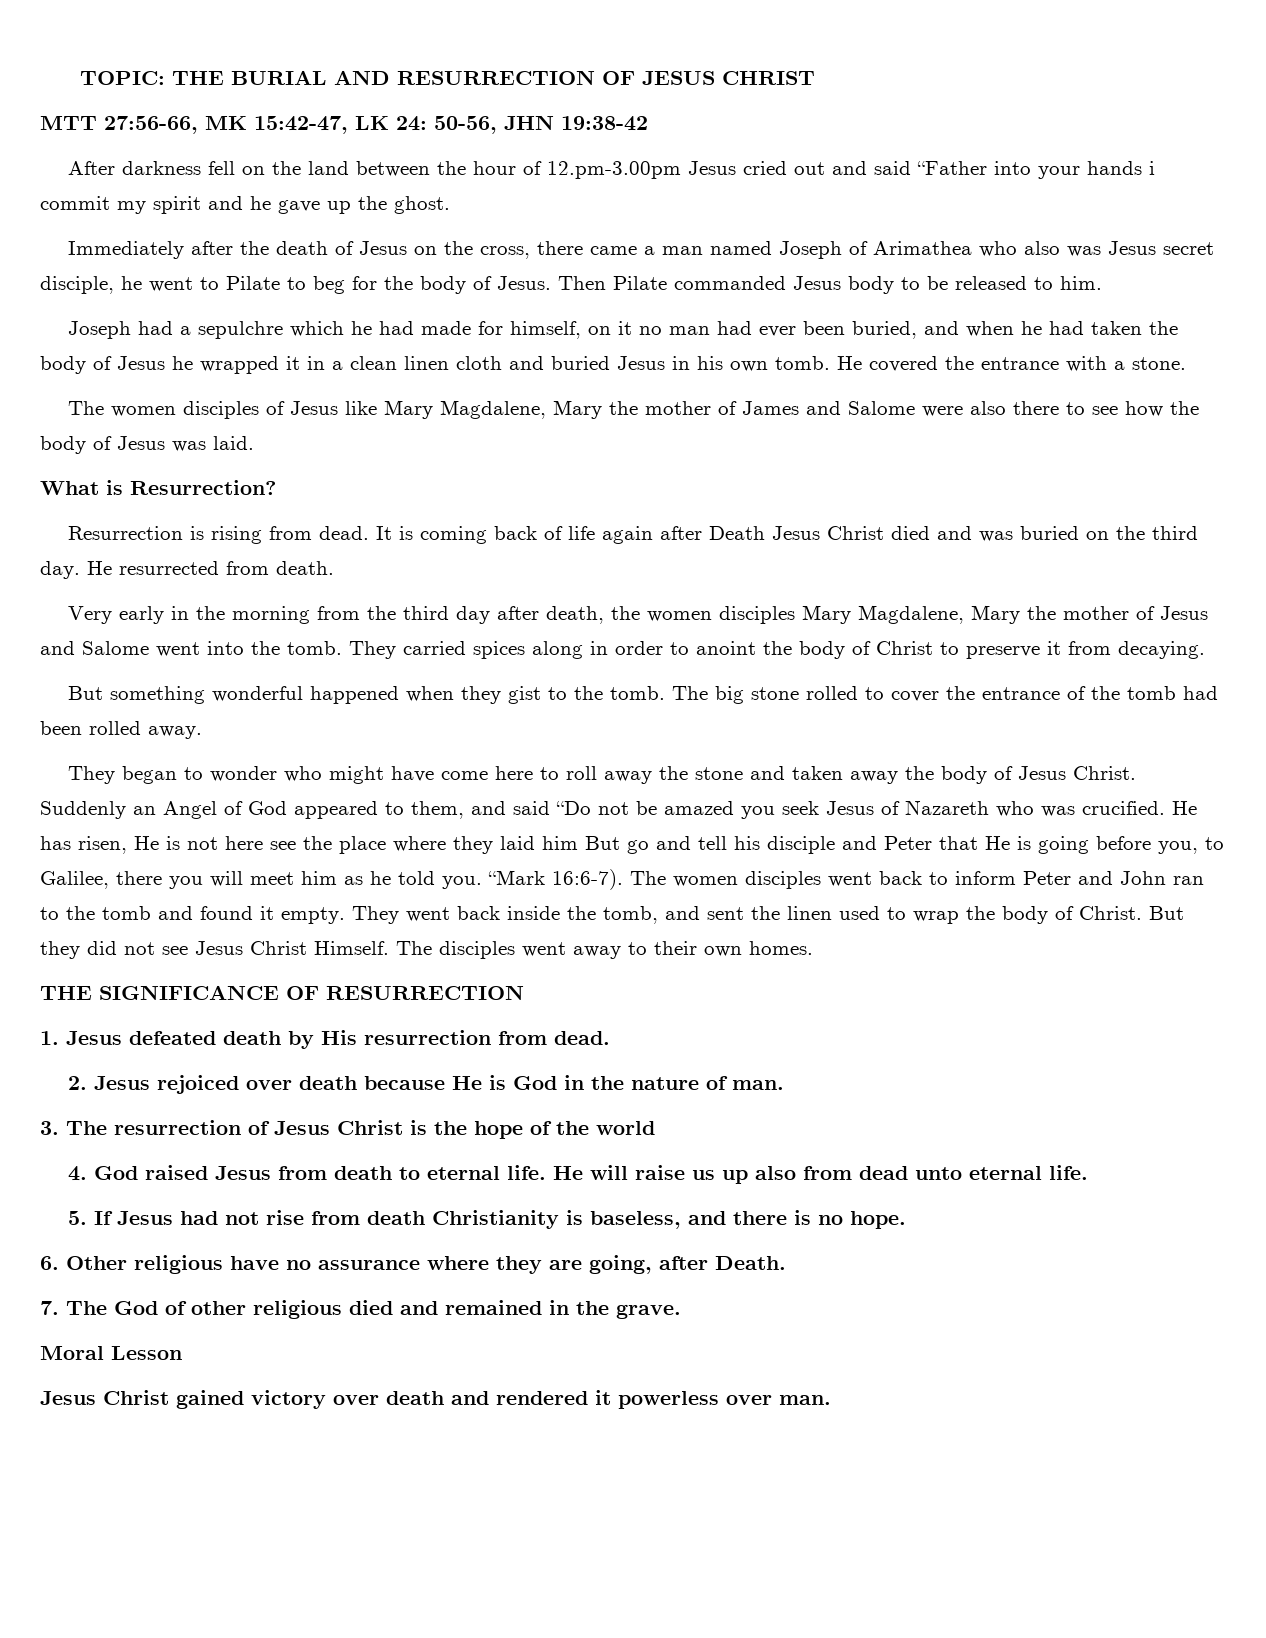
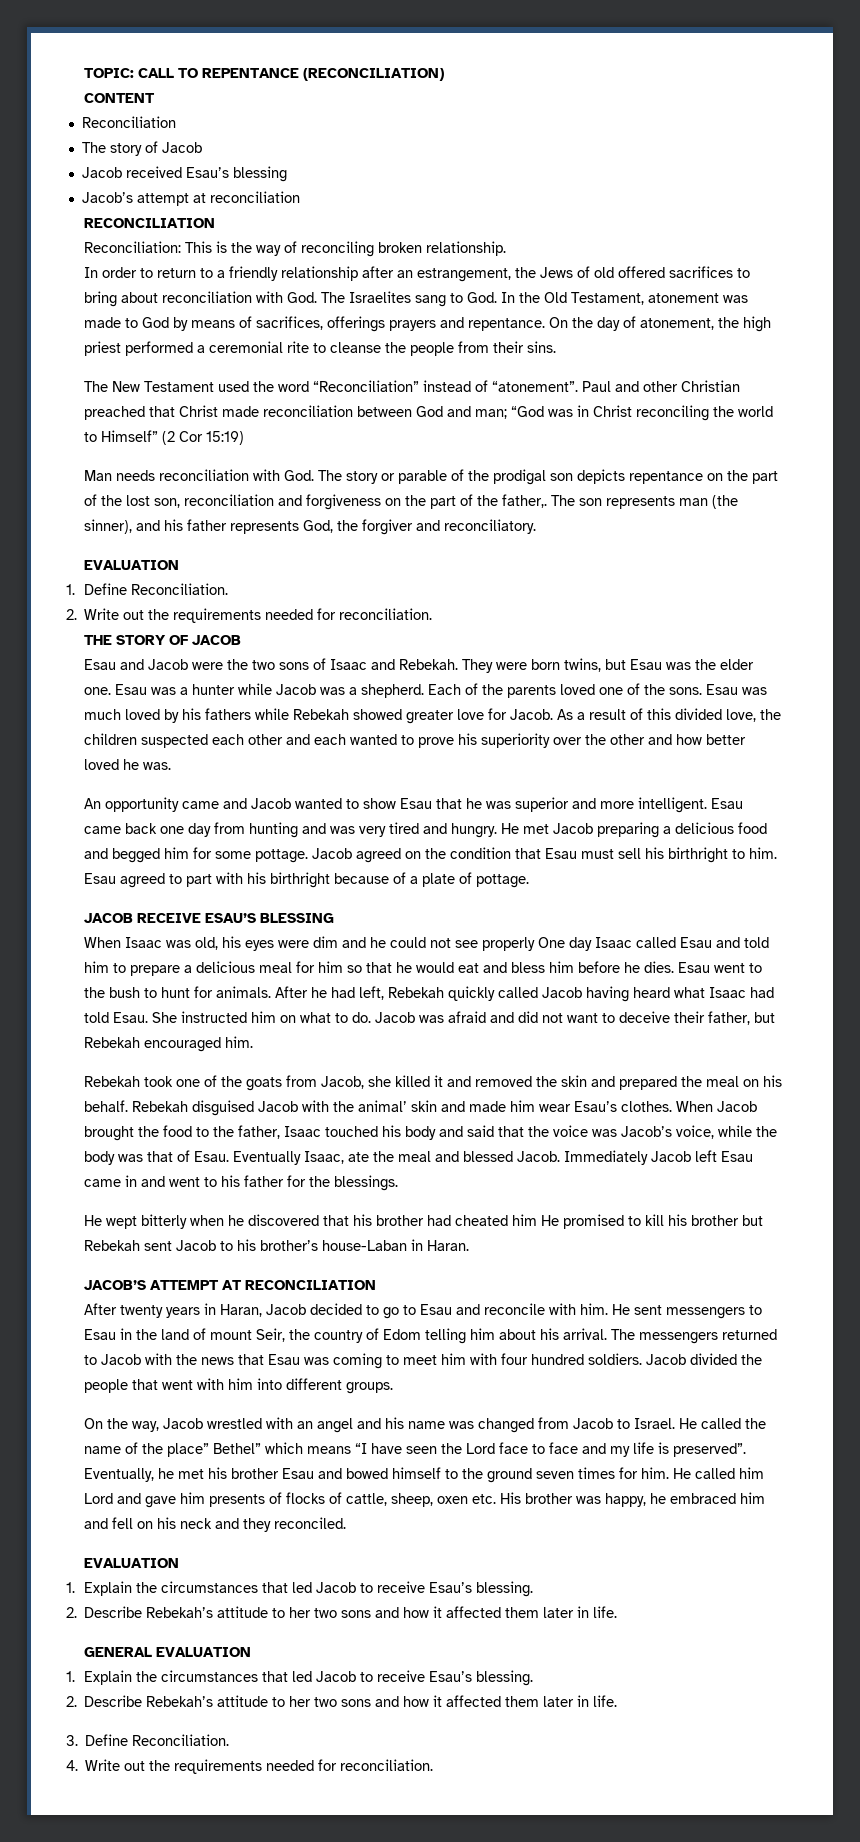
[172,70,816,85] [40,115,648,134] [68,161,1156,179] [40,196,450,214] [68,241,1215,259] [40,276,1102,294] [68,321,1179,339] [40,356,1186,374] [68,400,1200,419] [40,436,254,454] [40,480,276,495] [68,526,1199,544] [40,561,334,579] [68,605,1209,624] [40,641,1205,659] [68,686,1219,704] [40,721,202,739] [68,766,1137,784] [40,800,1197,819] [40,836,1224,854] [40,869,1204,890] [40,906,1184,924] [40,941,813,959] [40,985,524,1000] [40,1030,610,1049] [68,1075,785,1094] [40,1120,655,1139] [68,1165,1089,1184] [68,1210,907,1229] [40,1255,786,1274] [40,1300,681,1319] [40,1346,182,1360] [40,1390,831,1409] THE BURIAL AND RESURRECTION OF JESUS CHRIST // MTT 27:56-66, MK 15:42-47, LK 24: 50-56, JHN 19:38-42 // After darkness fell on the land between the hour of 12.pm-3.00pm Jesus cried out and said “Father into your hands i commit my spirit and he gave up the ghost. // Immediately after the death of Jesus on the cross, there came a man named Joseph of Arimathea who also was Jesus secret disciple, he went to Pilate to beg for the body of Jesus. Then Pilate commanded Jesus body to be released to him. // Joseph had a sepulchre which he had made for himself, on it no man had ever been buried, and when he had taken the body of Jesus he wrapped it in a clean linen cloth and buried Jesus in his own tomb. He covered the entrance with a stone. // The women disciples of Jesus like Mary Magdalene, Mary the mother of James and Salome were also there to see how the body of Jesus was laid. // What is Resurrection? // Resurrection is rising from dead. It is coming back of life again after Death Jesus Christ died and was buried on the third day. He resurrected from death. // Very early in the morning from the third day after death, the women disciples Mary Magdalene, Mary the mother of Jesus and Salome went into the tomb. They carried spices along in order to anoint the body of Christ to preserve it from decaying. // But something wonderful happened when they gist to the tomb. The big stone rolled to cover the entrance of the tomb had been rolled away. // They began to wonder who might have come here to roll away the stone and taken away the body of Jesus Christ. Suddenly an Angel of God appeared to them, and said “Do not be amazed you seek Jesus of Nazareth who was crucified. He has risen, He is not here see the place where they laid him But go and tell his disciple and Peter that He is going before you, to Galilee, there you will meet him as he told you. “Mark 16:6-7). The women disciples went back to inform Peter and John ran to the tomb and found it empty. They went back inside the tomb, and sent the linen used to wrap the body of Christ. But they did not see Jesus Christ Himself. The disciples went away to their own homes. // THE SIGNIFICANCE OF RESURRECTION // 1. Jesus defeated death by His resurrection from dead. // 2. Jesus rejoiced over death because He is God in the nature of man. // 3. The resurrection of Jesus Christ is the hope of the world // 4. God raised Jesus from death to eternal life. He will raise us up also from dead unto eternal life. // 5. If Jesus had not rise from death Christianity is baseless, and there is no hope. // 6. Other religious have no assurance where they are going, after Death. // 7. The God of other religious died and remained in the grave. // Moral Lesson // Jesus Christ gained victory over death and rendered it powerless over man. -> [137,68,444,81] [83,93,155,103] [81,116,176,128] [81,141,202,156] [81,166,287,182] [81,191,300,206] [83,218,215,228] [83,241,506,257] [83,266,750,282] [83,291,748,307] [83,316,771,332] [83,341,556,356] [83,380,740,392] [83,405,773,421] [83,430,244,445] [83,469,778,485] [83,494,738,510] [83,519,536,535] [83,560,179,570] [66,583,228,595] [66,608,433,623] [83,635,241,645] [83,658,754,673] [83,683,767,698] [83,708,781,724] [83,733,746,748] [83,759,171,770] [83,797,743,813] [83,822,767,838] [83,847,777,863] [83,872,529,888] [83,913,334,923] [83,936,769,951] [83,961,762,976] [83,986,774,1002] [83,1011,775,1025] [83,1036,253,1052] [83,1075,782,1091] [83,1100,757,1116] [83,1125,777,1141] [83,1150,753,1165] [83,1175,398,1191] [83,1214,763,1229] [83,1239,469,1251] [83,1280,376,1290] [83,1303,762,1319] [83,1328,777,1344] [83,1353,762,1369] [83,1378,393,1394] [83,1417,766,1433] [83,1442,746,1457] [83,1467,764,1483] [83,1492,765,1508] [83,1517,346,1532] [83,1558,179,1568] [66,1581,533,1597] [66,1606,618,1618] [83,1647,251,1657] [66,1670,533,1686] [66,1695,618,1707] [66,1734,230,1746] [66,1759,434,1774] CALL TO REPENTANCE (RECONCILIATION) // CONTENT // Reconciliation // The story of Jacob // Jacob received Esau’s blessing // Jacob’s attempt at reconciliation // RECONCILIATION // Reconciliation: This is the way of reconciling broken relationship. // In order to return to a friendly relationship after an estrangement, the Jews of old offered sacrifices to bring about reconciliation with God. The Israelites sang to God. In the Old Testament, atonement was made to God by means of sacrifices, offerings prayers and repentance. On the day of atonement, the high priest performed a ceremonial rite to cleanse the people from their sins. // The New Testament used the word “Reconciliation” instead of “atonement”. Paul and other Christian preached that Christ made reconciliation between God and man; “God was in Christ reconciling the world to Himself” (2 Cor 15:19) // Man needs reconciliation with God. The story or parable of the prodigal son depicts repentance on the part of the lost son, reconciliation and forgiveness on the part of the father,. The son represents man (the sinner), and his father represents God, the forgiver and reconciliatory. // EVALUATION // 1. Define Reconciliation. // 2. Write out the requirements needed for reconciliation. // THE STORY OF JACOB // Esau and Jacob were the two sons of Isaac and Rebekah. They were born twins, but Esau was the elder one. Esau was a hunter while Jacob was a shepherd. Each of the parents loved one of the sons. Esau was much loved by his fathers while Rebekah showed greater love for Jacob. As a result of this divided love, the children suspected each other and each wanted to prove his superiority over the other and how better loved he was. // An opportunity came and Jacob wanted to show Esau that he was superior and more intelligent. Esau came back one day from hunting and was very tired and hungry. He met Jacob preparing a delicious food and begged him for some pottage. Jacob agreed on the condition that Esau must sell his birthright to him. Esau agreed to part with his birthright because of a plate of pottage. // JACOB RECEIVE ESAU’S BLESSING // When Isaac was old, his eyes were dim and he could not see properly One day Isaac called Esau and told him to prepare a delicious meal for him so that he would eat and bless him before he dies. Esau went to the bush to hunt for animals. After he had left, Rebekah quickly called Jacob having heard what Isaac had told Esau. She instructed him on what to do. Jacob was afraid and did not want to deceive their father, but Rebekah encouraged him. // Rebekah took one of the goats from Jacob, she killed it and removed the skin and prepared the meal on his behalf. Rebekah disguised Jacob with the animal’ skin and made him wear Esau’s clothes. When Jacob brought the food to the father, Isaac touched his body and said that the voice was Jacob’s voice, while the body was that of Esau. Eventually Isaac, ate the meal and blessed Jacob. Immediately Jacob left Esau came in and went to his father for the blessings. // He wept bitterly when he discovered that his brother had cheated him He promised to kill his brother but Rebekah sent Jacob to his brother’s house-Laban in Haran. // JACOB’S ATTEMPT AT RECONCILIATION // After twenty years in Haran, Jacob decided to go to Esau and reconcile with him. He sent messengers to Esau in the land of mount Seir, the country of Edom telling him about his arrival. The messengers returned to Jacob with the news that Esau was coming to meet him with four hundred soldiers. Jacob divided the people that went with him into different groups. // On the way, Jacob wrestled with an angel and his name was changed from Jacob to Israel. He called the name of the place” Bethel” which means “I have seen the Lord face to face and my life is preserved”. Eventually, he met his brother Esau and bowed himself to the ground seven times for him. He called him Lord and gave him presents of flocks of cattle, sheep, oxen etc. His brother was happy, he embraced him and fell on his neck and they reconciled. // EVALUATION // 1. Explain the circumstances that led Jacob to receive Esau’s blessing. // 2. Describe Rebekah’s attitude to her two sons and how it affected them later in life. // GENERAL EVALUATION // 1. Explain the circumstances that led Jacob to receive Esau’s blessing. // 2. Describe Rebekah’s attitude to her two sons and how it affected them later in life. // 3. Define Reconciliation. // 4. Write out the requirements needed for reconciliation.

